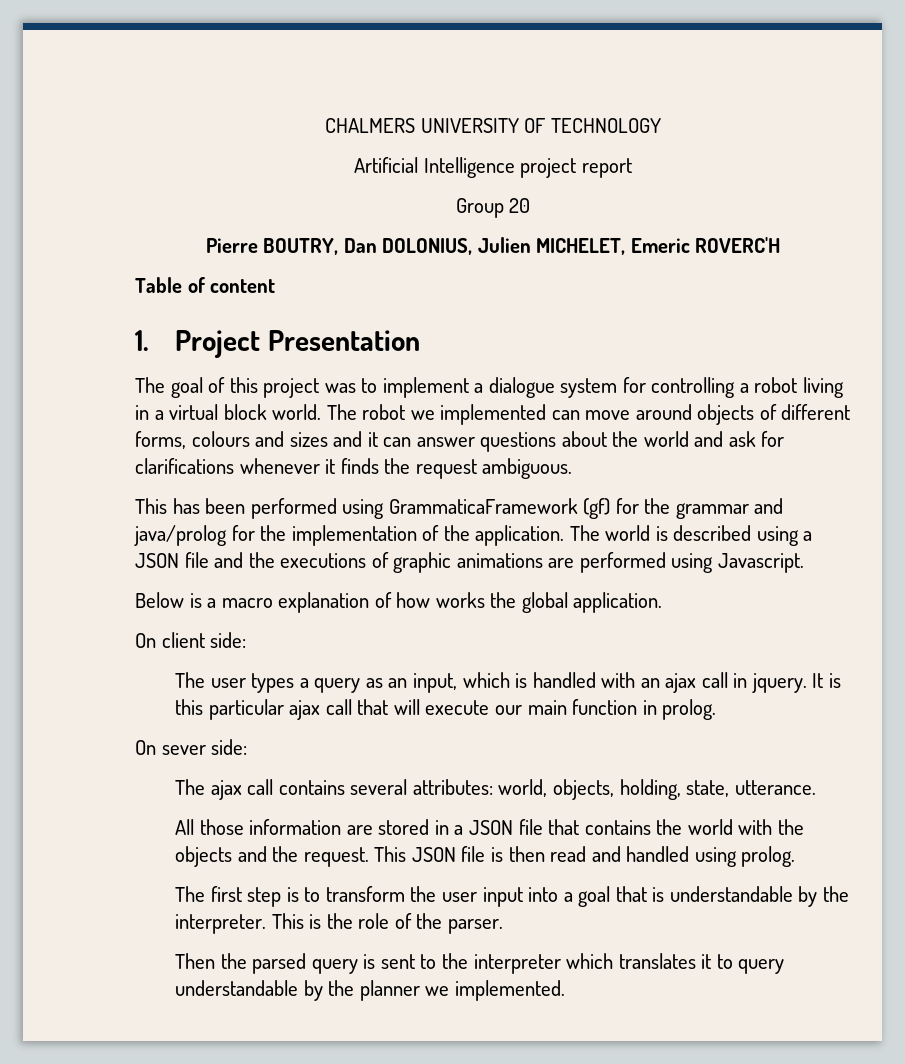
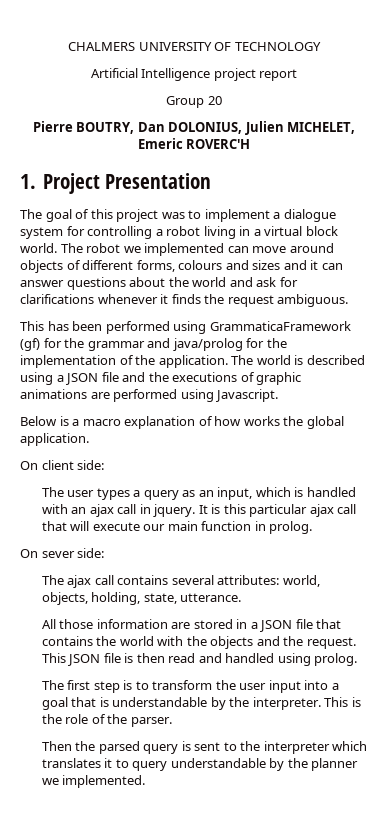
[135,277,276,293] // Table of content -> (251, 144) none

